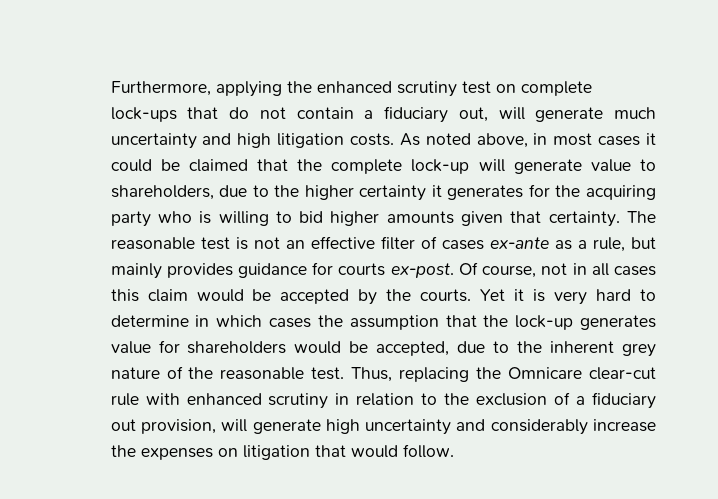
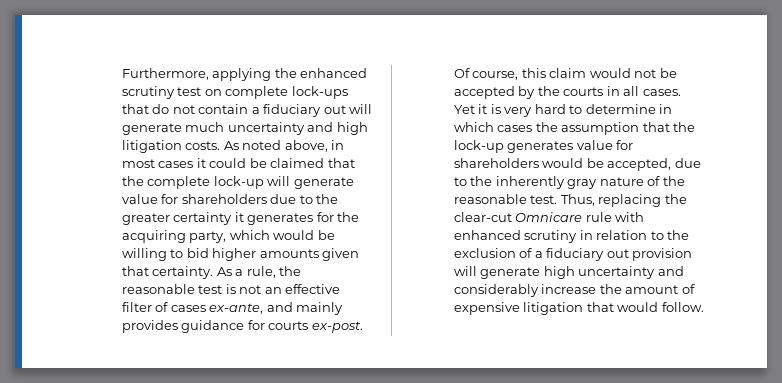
[458,107,488,122] out, -> [323,105,346,114] out
[640,159,657,171] [110,185,354,200] to shareholders, due to the higher -> [161,194,339,204] [121,213,170,225] for shareholders due to the greater
[110,211,212,227] party who is -> [189,230,335,243] party, which would be
[627,211,657,223] The -> [216,266,302,278] As a rule, the
[489,237,656,252] ex-ante as a rule, but -> [209,302,293,314] ex-ante, and
[541,263,656,276] not in all cases -> (519, 75) none
(244, 295) none -> [634,69,657,78] not
[420,289,472,302] courts. -> [563,86,681,96] courts in all cases.
[550,341,656,357] inherent grey -> [495,176,598,189] inherently gray
[508,367,656,380] Omnicare clear-cut -> [453,212,583,222] clear-cut Omnicare
[140,419,216,434] provision, -> [632,248,693,261] provision
[140,448,238,460] expenses on -> [625,284,695,294] [453,302,520,315] amount of expensive

